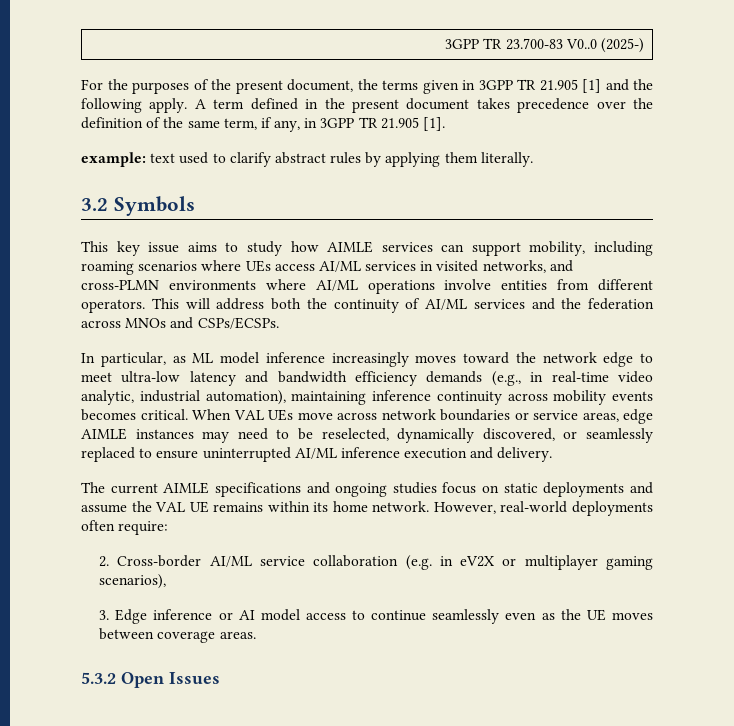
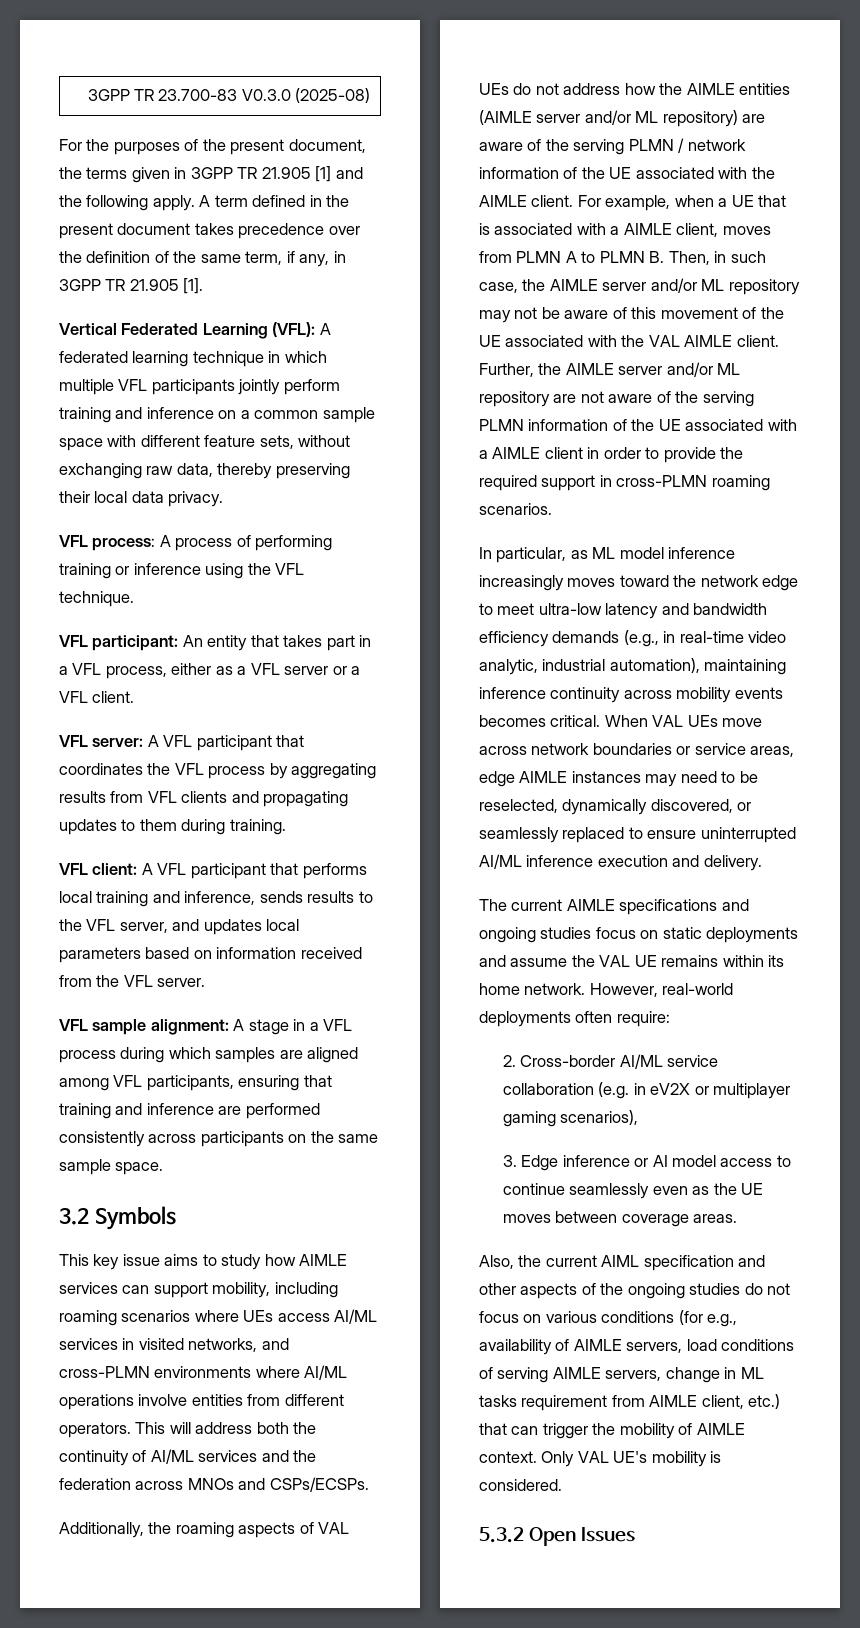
[565,38,644,53] V0..0 (2025-) -> [241,88,371,103] V0.3.0 (2025-08)
[81,152,533,167] example: text used to clarify abstract rules by applying them literally. -> [59,322,331,339] [59,351,327,367] [59,379,340,395] [59,407,375,423] [59,435,351,451] [59,463,350,479] [59,491,224,507] [59,535,333,551] [59,563,305,579] [59,591,134,607] [59,635,372,651] [59,663,361,679] [59,691,135,703] [59,735,305,751] [59,763,377,779] [59,791,349,807] [59,819,286,835] [59,863,367,879] [59,891,373,907] [59,919,300,935] [59,947,362,963] [59,975,206,987] [59,1019,353,1035] [59,1047,359,1063] [59,1075,332,1091] [59,1103,320,1119] [59,1131,379,1147] [59,1159,164,1175] Vertical Federated Learning (VFL): A federated learning technique in which multiple VFL participants jointly perform training and inference on a common sample space with different feature sets, without exchanging raw data, thereby preserving their local data privacy. // VFL process: A process of performing training or inference using the VFL technique. // VFL participant: An entity that takes part in a VFL process, either as a VFL server or a VFL client. // VFL server: A VFL participant that coordinates the VFL process by aggregating results from VFL clients and propagating updates to them during training. // VFL client: A VFL participant that performs local training and inference, sends results to the VFL server, and updates local parameters based on information received from the VFL server. // VFL sample alignment: A stage in a VFL process during which samples are aligned among VFL participants, ensuring that training and inference are performed consistently across participants on the same sample space.
(279, 323) none -> [59,1522,350,1538] [479,83,791,95] [479,110,766,127] [479,138,746,155] [479,167,775,179] [479,195,787,211] [479,223,771,237] [479,251,766,265] [479,278,800,295] [479,307,784,323] [479,335,779,347] [479,362,741,377] [479,391,754,407] [479,419,797,431] [479,447,744,463] [479,475,770,491] [479,503,552,515] // Additionally, the roaming aspects of VAL UEs do not address how the AIMLE entities (AIMLE server and/or ML repository) are aware of the serving PLMN / network information of the UE associated with the AIMLE client. For example, when a UE that is associated with a AIMLE client, moves from PLMN A to PLMN B. Then, in such case, the AIMLE server and/or ML repository may not be aware of this movement of the UE associated with the VAL AIMLE client. Further, the AIMLE server and/or ML repository are not aware of the serving PLMN information of the UE associated with a AIMLE client in order to provide the required support in cross-PLMN roaming scenarios.
(256, 635) none -> [479,1255,766,1271] [479,1283,791,1299] [479,1310,738,1327] [479,1339,795,1355] [479,1367,764,1383] [479,1394,781,1411] [479,1423,745,1439] [479,1451,722,1467] [479,1479,562,1491] // Also, the current AIML specification and other aspects of the ongoing studies do not focus on various conditions (for e.g., availability of AIMLE servers, load conditions of serving AIMLE servers, change in ML tasks requirement from AIMLE client, etc.) that can trigger the mobility of AIMLE context. Only VAL UE's mobility is considered.

